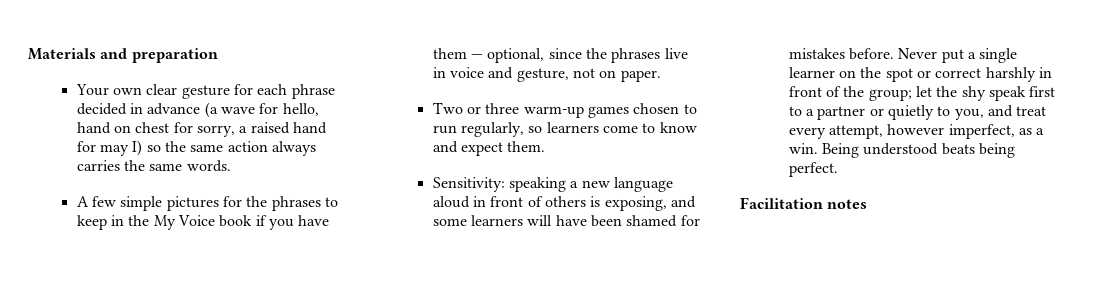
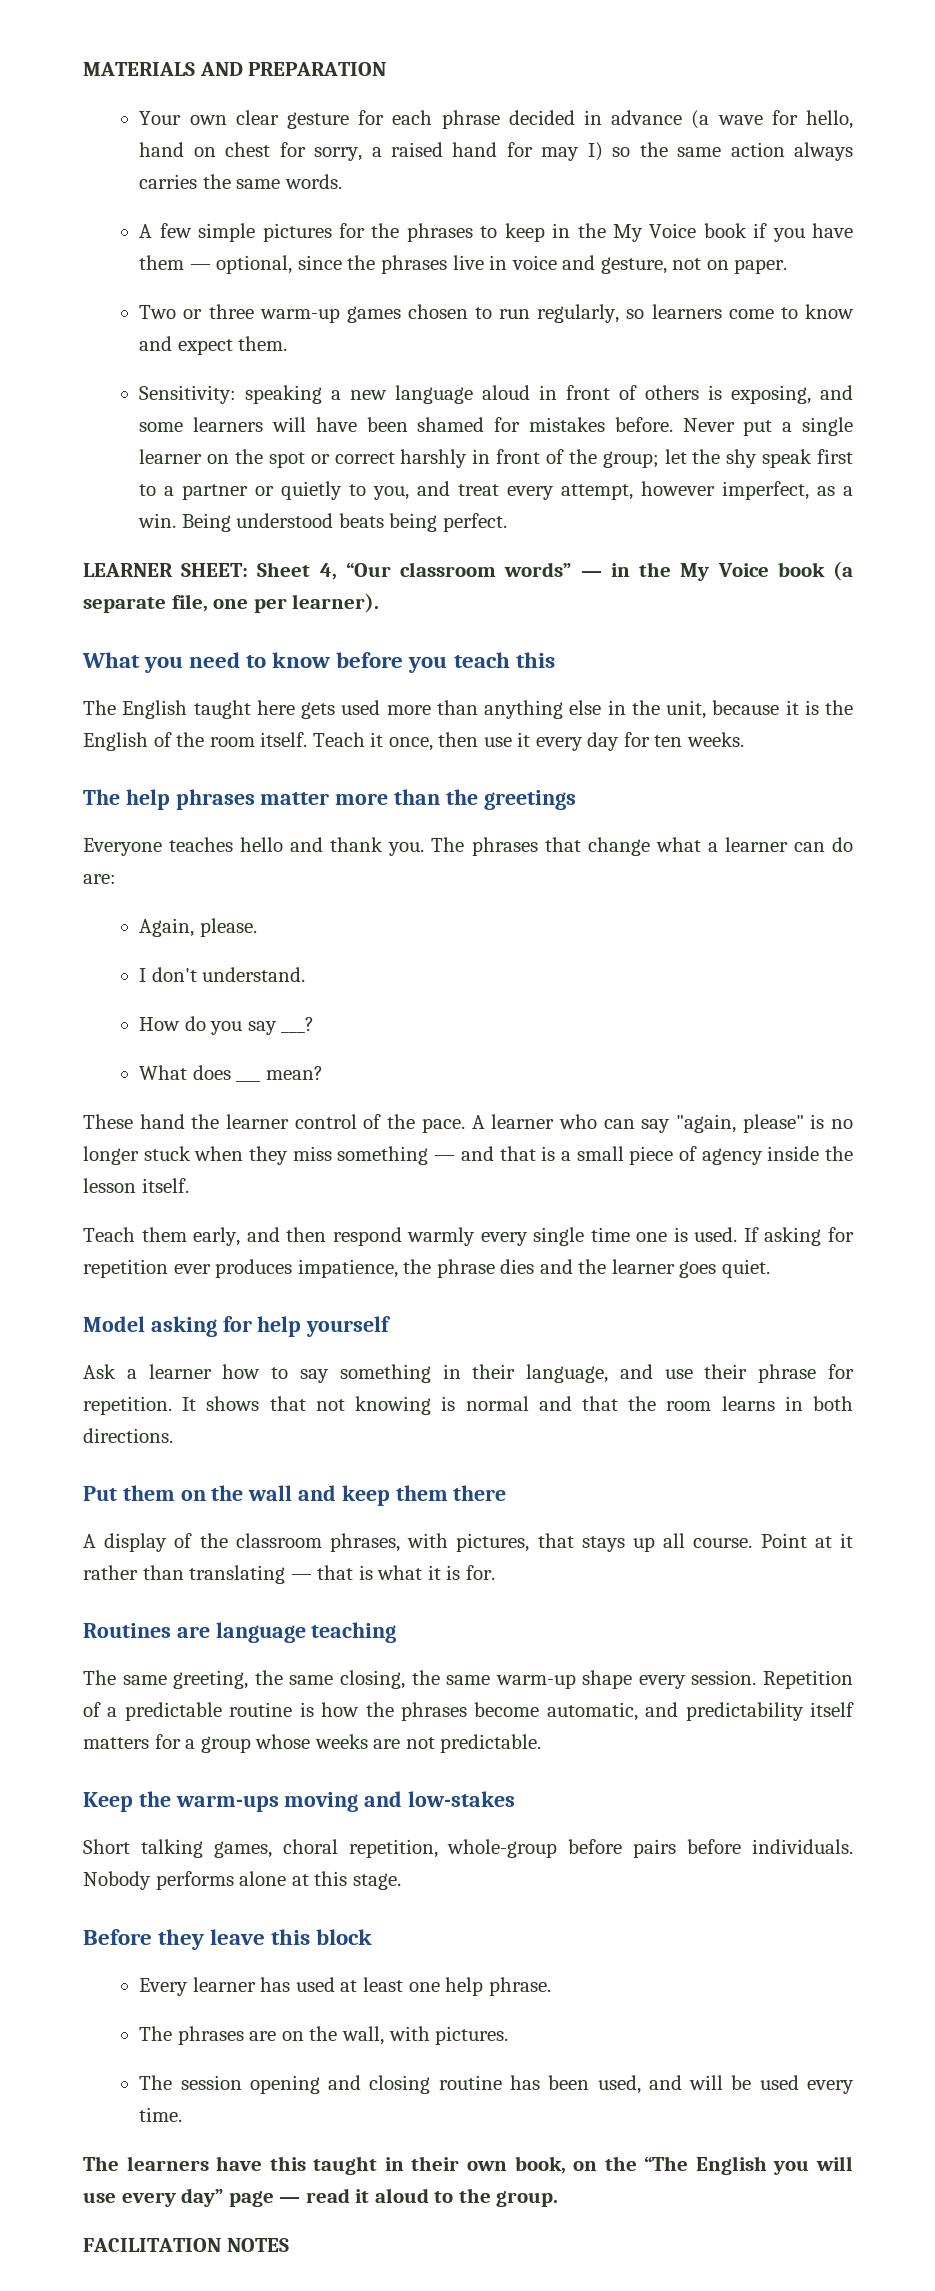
[28,48,218,63] Materials and preparation -> [83,62,387,76] MATERIALS AND PREPARATION
[740,197,868,209] Facilitation notes -> [83,561,854,581] [83,593,380,613] [82,652,555,673] [83,700,853,719] [83,732,745,751] [83,789,576,810] [83,837,853,856] [83,874,116,884] [139,918,257,937] [139,967,306,982] [139,1016,315,1035] [139,1065,231,1080] [236,1080,261,1082] [265,1066,323,1080] [83,1114,853,1133] [83,1146,853,1165] [83,1178,189,1193] [83,1227,854,1246] [83,1259,770,1278] [83,1316,392,1337] [83,1364,855,1383] [83,1396,853,1415] [83,1428,173,1443] [83,1485,507,1506] [83,1533,854,1552] [83,1565,495,1584] [83,1622,397,1643] [83,1670,854,1689] [83,1702,854,1721] [83,1734,542,1753] [83,1791,516,1812] [83,1839,854,1858] [83,1871,401,1890] [83,1929,373,1950] [139,1977,551,1996] [139,2026,509,2045] [139,2075,854,2094] [139,2107,183,2122] [83,2156,853,2175] [83,2188,559,2207] [83,2238,289,2252] LEARNER SHEET: Sheet 4, “Our classroom words” — in the My Voice book (a separate file, one per learner). // What you need to know before you teach this // The English taught here gets used more than anything else in the unit, because it is the English of the room itself. Teach it once, then use it every day for ten weeks. // The help phrases matter more than the greetings // Everyone teaches hello and thank you. The phrases that change what a learner can do are: // Again, please. // I don't understand. // How do you say ___? // What does ___ mean? // These hand the learner control of the pace. A learner who can say "again, please" is no longer stuck when they miss something — and that is a small piece of agency inside the lesson itself. // Teach them early, and then respond warmly every single time one is used. If asking for repetition ever produces impatience, the phrase dies and the learner goes quiet. // Model asking for help yourself // Ask a learner how to say something in their language, and use their phrase for repetition. It shows that not knowing is normal and that the room learns in both directions. // Put them on the wall and keep them there // A display of the classroom phrases, with pictures, that stays up all course. Point at it rather than translating — that is what it is for. // Routines are language teaching // The same greeting, the same closing, the same warm-up shape every session. Repetition of a predictable routine is how the phrases become automatic, and predictability itself matters for a group whose weeks are not predictable. // Keep the warm-ups moving and low-stakes // Short talking games, choral repetition, whole-group before pairs before individuals. Nobody performs alone at this stage. // Before they leave this block // Every learner has used at least one help phrase. // The phrases are on the wall, with pictures. // The session opening and closing routine has been used, and will be used every time. // The learners have this taught in their own book, on the “The English you will use every day” page — read it aloud to the group. // FACILITATION NOTES

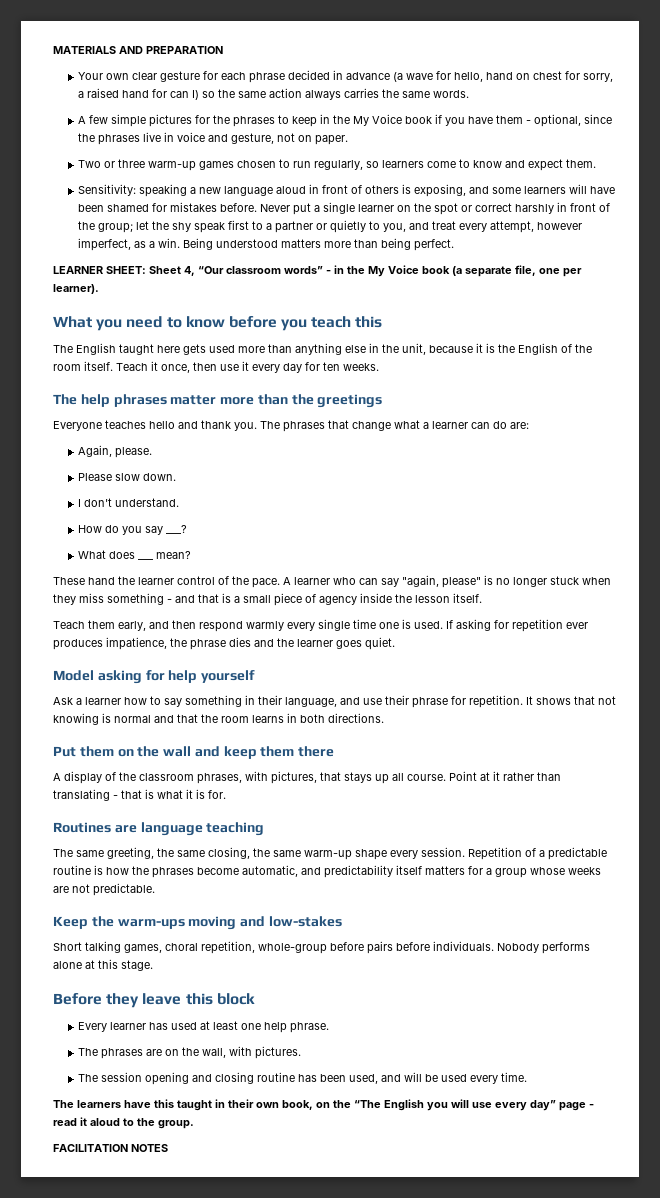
[541,147,580,161] may -> [169,91,189,98] can
[189,264,211,270] — -> [525,120,531,124] -
[338,513,384,528] beats -> [280,239,378,248] matters more than
[580,571,602,577] — -> [326,270,331,274] -
(257, 927) none -> [77,473,176,481] // Please slow down.
[434,1155,456,1161] — -> [167,599,172,603] -
[290,1574,312,1580] — -> [113,795,118,799] -
[279,2197,301,2203] — -> [589,1104,594,1108] -

